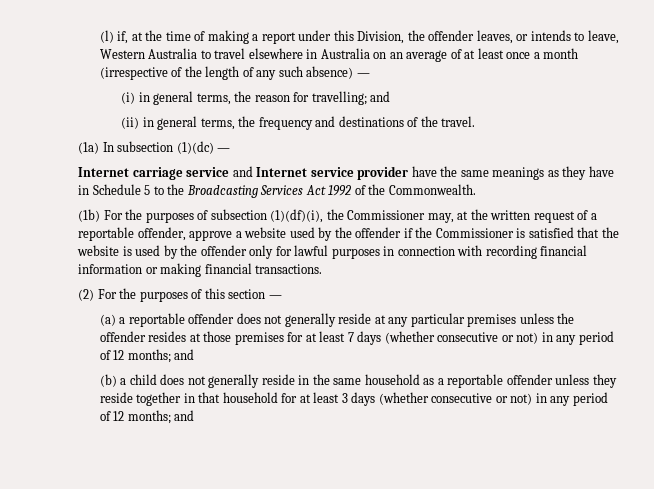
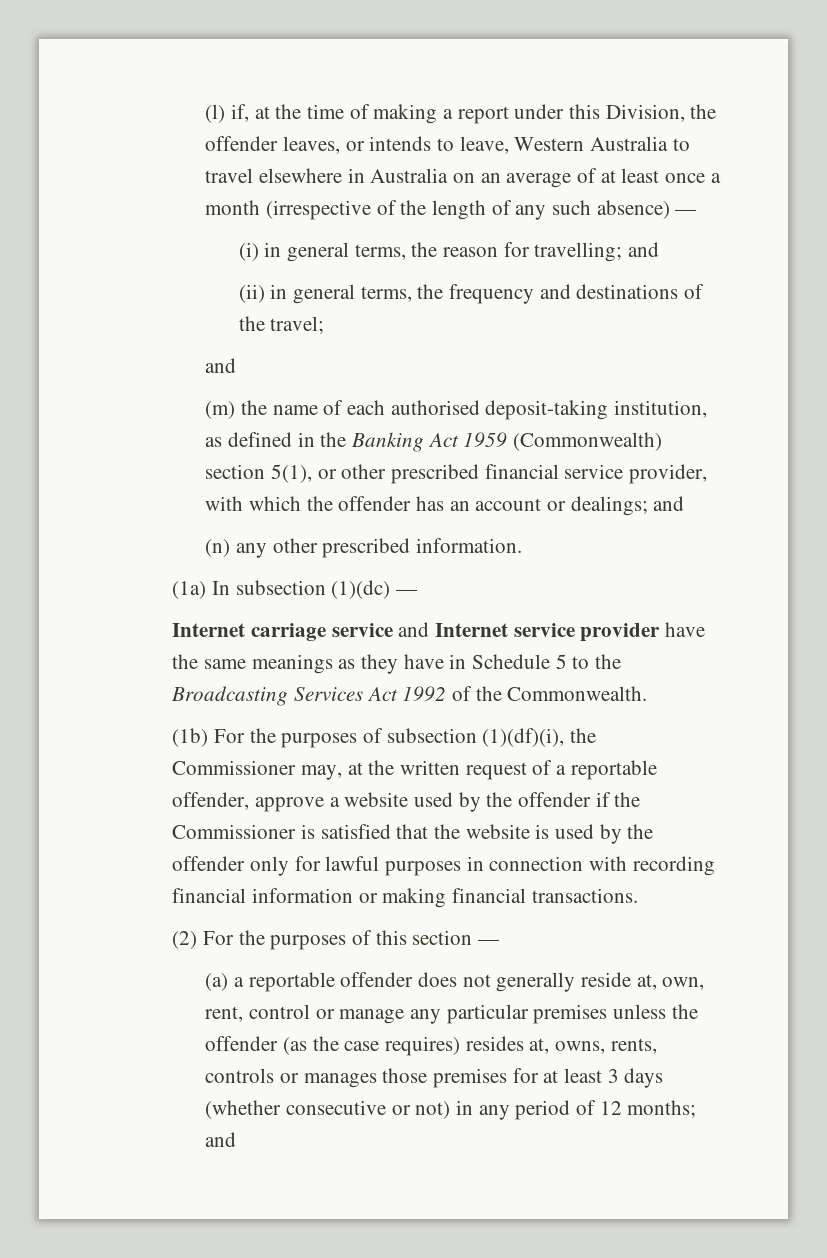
[441,116,476,127] travel. -> [270,316,325,334] [205,358,237,373] [205,400,708,420] [205,432,663,452] [205,464,708,484] [205,496,685,516] [205,538,523,558] travel; // and // (m) the name of each authorised deposit-taking institution, as defined in the Banking Act 1959 (Commonwealth) section 5(1), or other prescribed financial service provider, with which the offender has an account or dealings; and // (n) any other prescribed information.
[374,315,386,324] at -> [636,974,705,990] [205,1004,405,1024] at, own, rent, control or manage
[148,331,201,342] resides at -> [283,1036,657,1056] [205,1068,377,1088] (as the case requires) resides at, owns, rents, controls or manages
[347,331,614,345] [99,349,195,363] [99,374,617,388] [99,392,340,406] 7 days (whether consecutive or not) in any period of 12 months; and // (b) a child does not generally reside in the same household as a reportable offender unless they reside together in that household for at least -> (603, 1075) none

